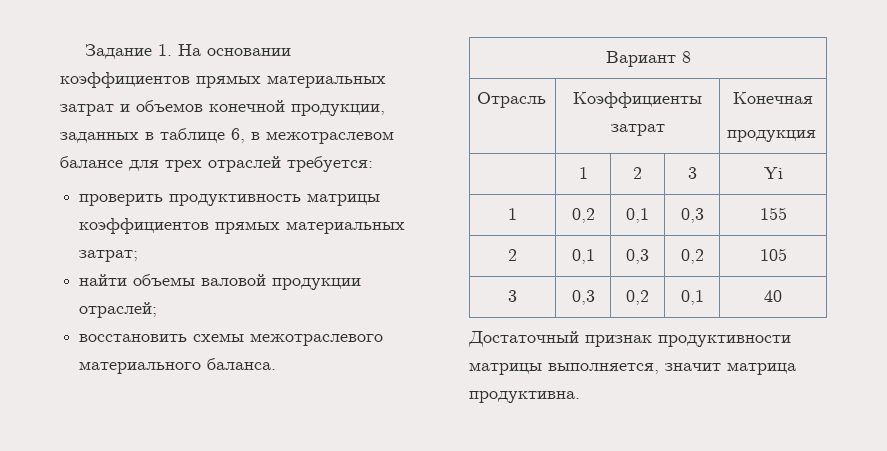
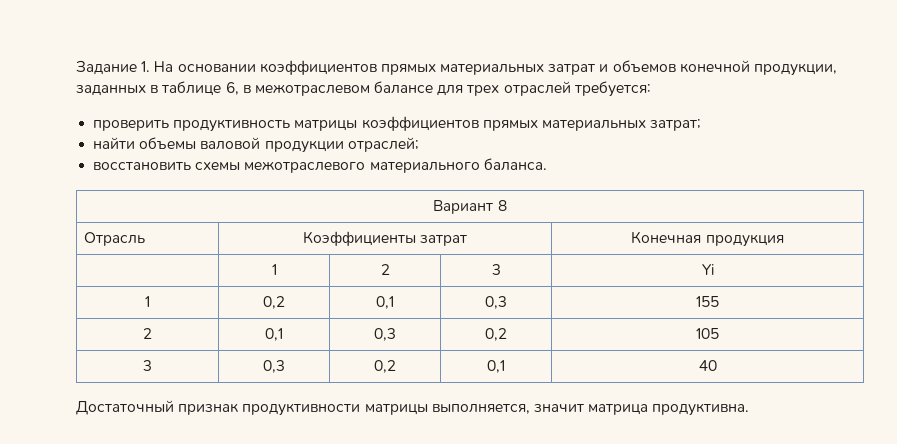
(813, 98) // -> (702, 237) none

